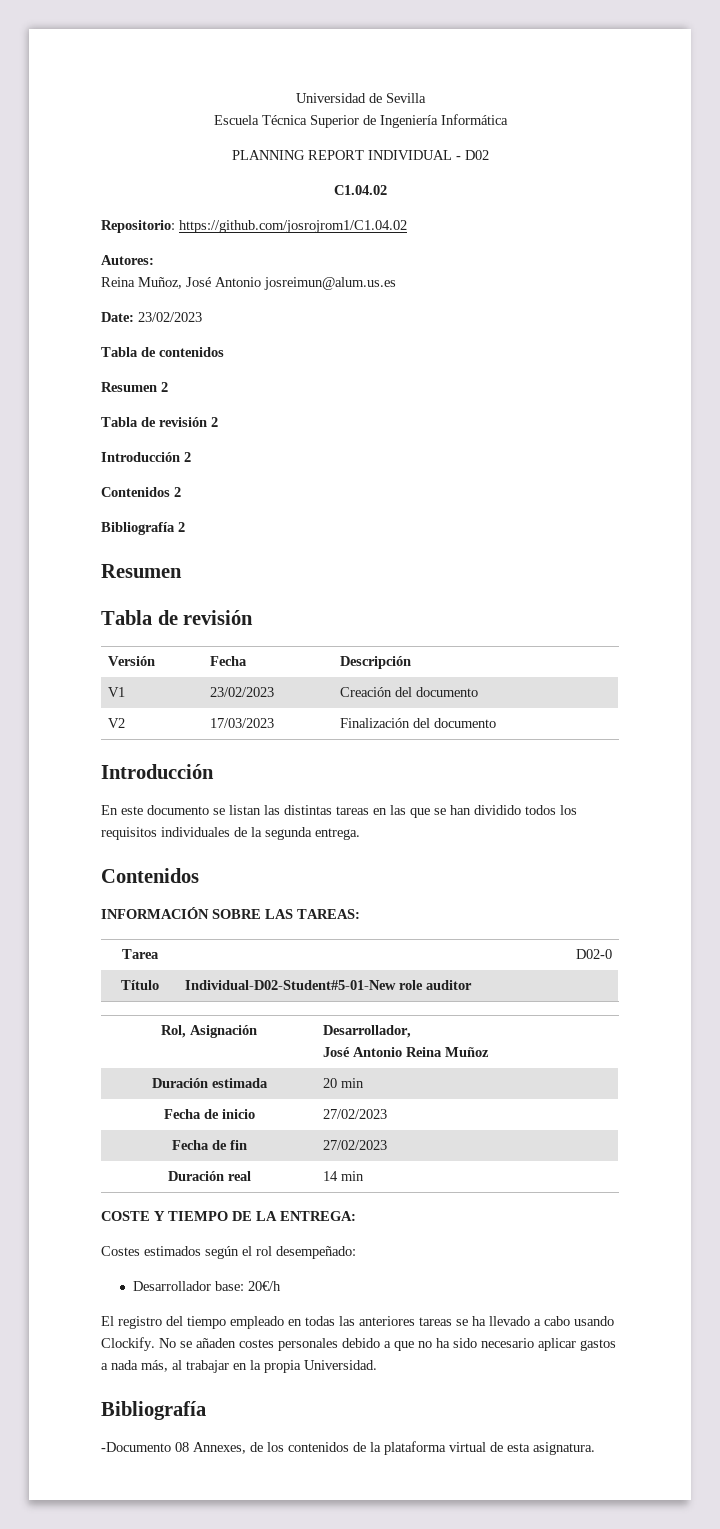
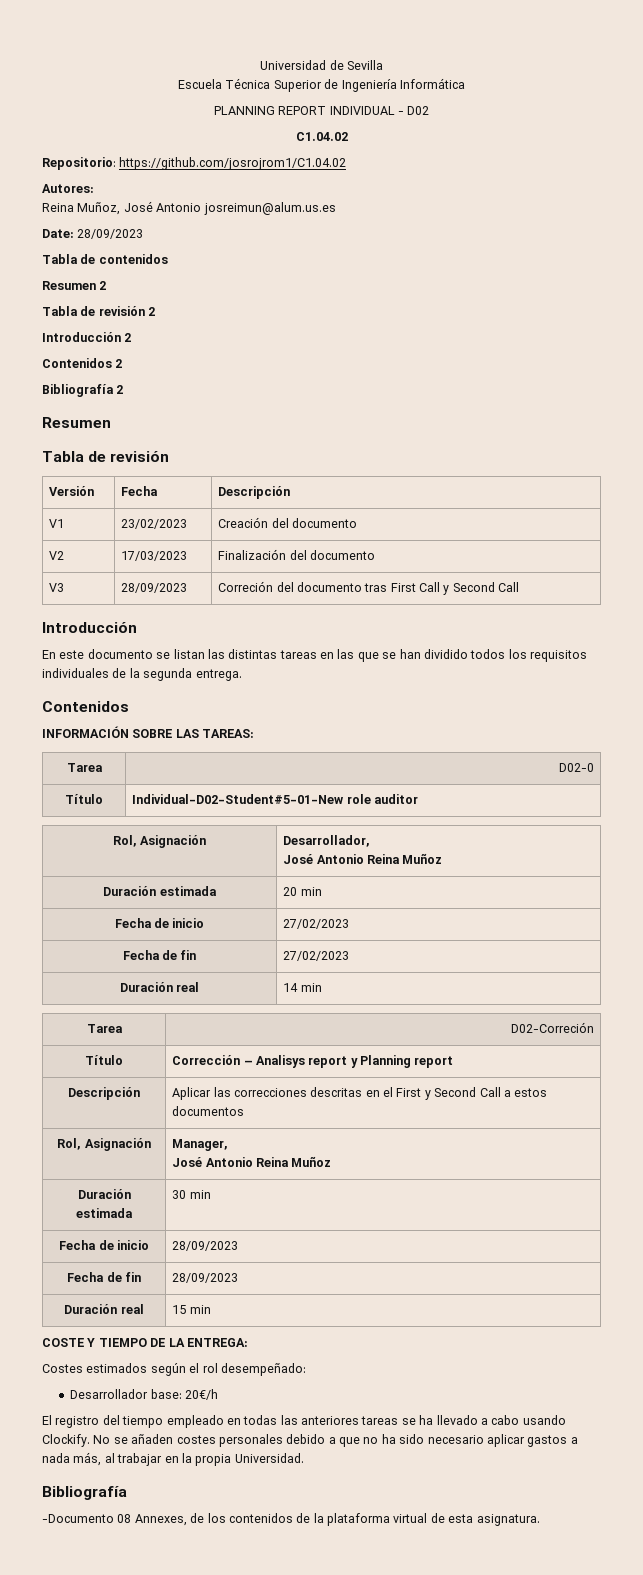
[138,312,202,322] 23/02/2023 -> [77,229,144,239] 28/09/2023
(497, 723) none -> [49,583,65,592] [121,583,188,593] [218,581,520,595] // V3 | 28/09/2023 | Correción del documento tras First Call y Second Call
(365, 1176) none -> [86,1024,123,1033] [510,1022,594,1033] [85,1055,123,1065] [172,1055,454,1068] [68,1087,140,1100] [172,1087,548,1100] [172,1106,245,1116] [57,1138,151,1151] [172,1139,229,1151] [172,1156,332,1167] [77,1189,131,1199] [76,1208,133,1218] [172,1190,211,1199] [59,1240,149,1250] [172,1241,239,1251] [67,1272,141,1282] [172,1273,239,1283] [64,1304,144,1314] [172,1305,211,1314] // Tarea | D02-Correción // Título | Corrección – Analisys report y Planning report // Descripción | Aplicar las correcciones descritas en el First y Second Call a estos documentos // Rol, Asignación | Manager, // José Antonio Reina Muñoz // Duración estimada | 30 min // Fecha de inicio | 28/09/2023 // Fecha de fin | 28/09/2023 // Duración real | 15 min

